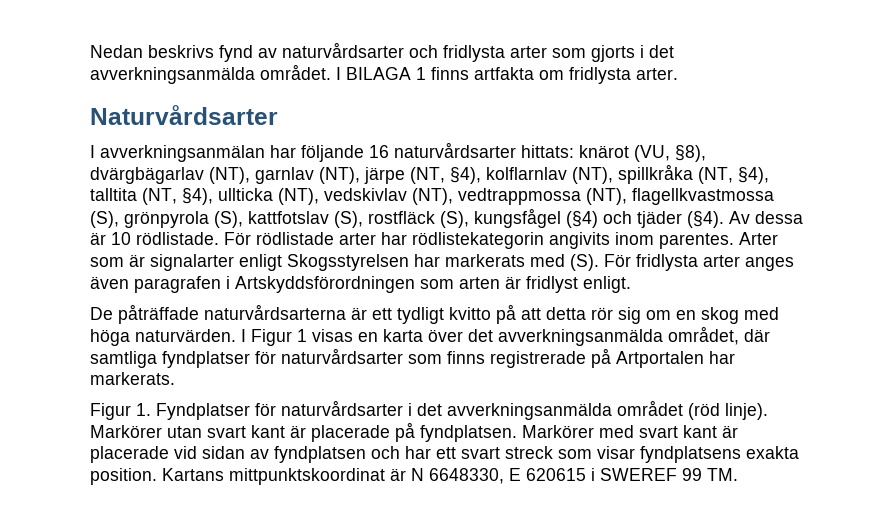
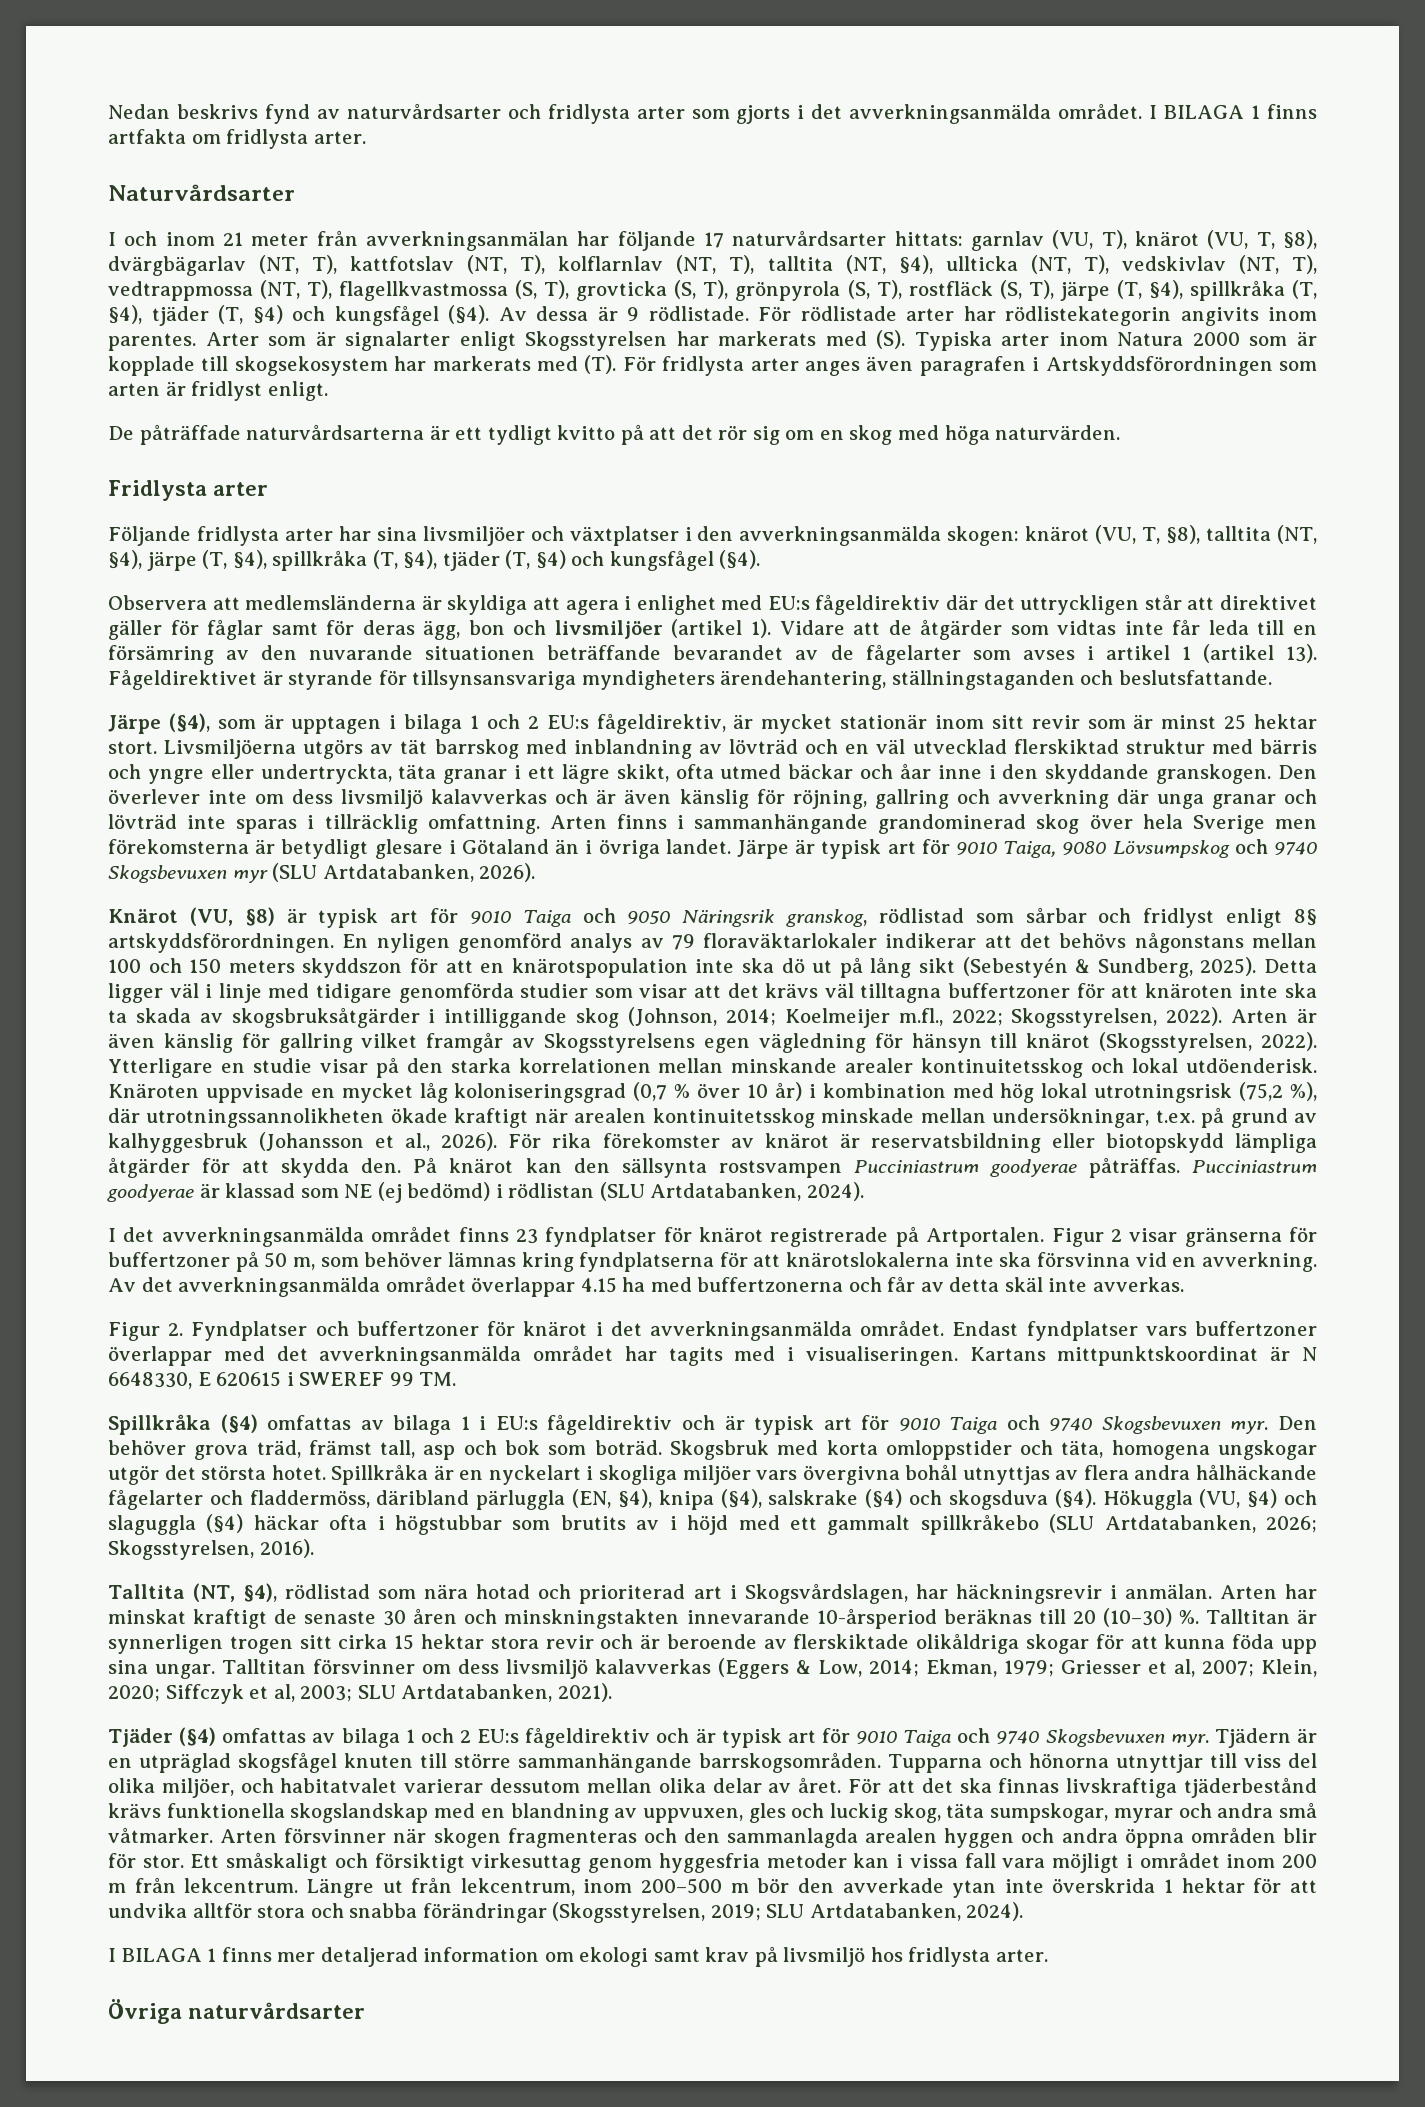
(95, 151) none -> [124,230,358,246] och inom 21 meter från
[369,145,389,158] 16 -> [704,232,725,248] 17
[579,145,670,162] knärot (VU, -> [971,230,1275,251] garnlav (VU, T), knärot (VU, T,
[209,164,769,184] [90,188,774,205] [90,208,682,228] (NT), garnlav (NT), järpe (NT, §4), kolflarnlav (NT), spillkråka (NT, §4), talltita (NT, §4), ullticka (NT), vedskivlav (NT), vedtrappmossa (NT), flagellkvastmossa (S), grönpyrola (S), kattfotslav (S), rostfläck (S), kungsfågel (§4) och tjäder -> [259,255,1317,274] [108,280,1318,301] [108,305,439,326] (NT, T), kattfotslav (NT, T), kolflarnlav (NT, T), talltita (NT, §4), ullticka (NT, T), vedskivlav (NT, T), vedtrappmossa (NT, T), flagellkvastmossa (S, T), grovticka (S, T), grönpyrola (S, T), rostfläck (S, T), järpe (T, §4), spillkråka (T, §4), tjäder (T, §4) och kungsfågel
[111,232,131,245] 10 -> [627,307,639,321] 9
(599, 262) none -> [914,331,1317,351] [108,355,617,376] Typiska arter inom Natura 2000 som är kopplade till skogsekosystem har markerats med (T).
[546,307,586,320] detta -> [681,425,713,440] det
[241,326,770,346] [90,348,735,368] [90,372,175,385] [90,400,768,420] [90,422,738,442] [90,446,799,463] [90,468,157,485] I Figur 1 visas en karta över det avverkningsanmälda området, där samtliga fyndplatser för naturvårdsarter som finns registrerade på Artportalen har markerats. // Figur 1. Fyndplatser för naturvårdsarter i det avverkningsanmälda området (röd linje). Markörer utan svart kant är placerade på fyndplatsen. Markörer med svart kant är placerade vid sidan av fyndplatsen och har ett svart streck som visar fyndplatsens exakta position. -> [108,480,269,501] [108,525,1318,546] [108,550,761,571] [108,594,1317,615] [108,619,1317,640] [108,644,1317,665] [108,669,1272,690] [108,713,1317,734] [108,739,1317,759] [108,763,1317,784] [108,789,1318,809] [108,814,1318,834] [108,839,1317,859] [108,863,536,883] [108,907,1318,928] [108,932,1317,953] [108,957,1317,978] [108,983,1317,1003] [108,1007,1318,1028] [108,1032,1318,1053] [108,1057,1317,1078] [108,1082,1318,1103] [108,1107,1318,1128] [108,1132,1317,1153] [108,1157,1317,1178] [107,1182,864,1203] [108,1226,1317,1247] [108,1251,1317,1272] [108,1276,1185,1297] [108,1320,1317,1341] [108,1345,958,1366] // Fridlysta arter // Följande fridlysta arter har sina livsmiljöer och växtplatser i den avverkningsanmälda skogen: knärot (VU, T, §8), talltita (NT, §4), järpe (T, §4), spillkråka (T, §4), tjäder (T, §4) och kungsfågel (§4). // Observera att medlemsländerna är skyldiga att agera i enlighet med EU:s fågeldirektiv där det uttryckligen står att direktivet gäller för fåglar samt för deras ägg, bon och livsmiljöer (artikel 1). Vidare att de åtgärder som vidtas inte får leda till en försämring av den nuvarande situationen beträffande bevarandet av de fågelarter som avses i artikel 1 (artikel 13). Fågeldirektivet är styrande för tillsynsansvariga myndigheters ärendehantering, ställningstaganden och beslutsfattande. // Järpe (§4), som är upptagen i bilaga 1 och 2 EU:s fågeldirektiv, är mycket stationär inom sitt revir som är minst 25 hektar stort. Livsmiljöerna utgörs av tät barrskog med inblandning av lövträd och en väl utvecklad flerskiktad struktur med bärris och yngre eller undertryckta, täta granar i ett lägre skikt, ofta utmed bäckar och åar inne i den skyddande granskogen. Den överlever inte om dess livsmiljö kalavverkas och är även känslig för röjning, gallring och avverkning där unga granar och lövträd inte sparas i tillräcklig omfattning. Arten finns i sammanhängande grandominerad skog över hela Sverige men förekomsterna är betydligt glesare i Götaland än i övriga landet. Järpe är typisk art för 9010 Taiga, 9080 Lövsumpskog och 9740 Skogsbevuxen myr (SLU Artdatabanken, 2026). // Knärot (VU, §8) är typisk art för 9010 Taiga och 9050 Näringsrik granskog, rödlistad som sårbar och fridlyst enligt 8§ artskyddsförordningen. En nyligen genomförd analys av 79 floraväktarlokaler indikerar att det behövs någonstans mellan 100 och 150 meters skyddszon för att en knärotspopulation inte ska dö ut på lång sikt (Sebestyén & Sundberg, 2025). Detta ligger väl i linje med tidigare genomförda studier som visar att det krävs väl tilltagna buffertzoner för att knäroten inte ska ta skada av skogsbruksåtgärder i intilliggande skog (Johnson, 2014; Koelmeijer m.fl., 2022; Skogsstyrelsen, 2022). Arten är även känslig för gallring vilket framgår av Skogsstyrelsens egen vägledning för hänsyn till knärot (Skogsstyrelsen, 2022). Ytterligare en studie visar på den starka korrelationen mellan minskande arealer kontinuitetsskog och lokal utdöenderisk. Knäroten uppvisade en mycket låg koloniseringsgrad (0,7 % över 10 år) i kombination med hög lokal utrotningsrisk (75,2 %), där utrotningssannolikheten ökade kraftigt när arealen kontinuitetsskog minskade mellan undersökningar, t.ex. på grund av kalhyggesbruk (Johansson et al., 2026). För rika förekomster av knärot är reservatsbildning eller biotopskydd lämpliga åtgärder för att skydda den. På knärot kan den sällsynta rostsvampen Pucciniastrum goodyerae påträffas. Pucciniastrum goodyerae är klassad som NE (ej bedömd) i rödlistan (SLU Artdatabanken, 2024). // I det avverkningsanmälda området finns 23 fyndplatser för knärot registrerade på Artportalen. Figur 2 visar gränserna för buffertzoner på 50 m, som behöver lämnas kring fyndplatserna för att knärotslokalerna inte ska försvinna vid en avverkning. Av det avverkningsanmälda området överlappar 4.15 ha med buffertzonerna och får av detta skäl inte avverkas. // Figur 2. Fyndplatser och buffertzoner för knärot i det avverkningsanmälda området. Endast fyndplatser vars buffertzoner överlappar med det avverkningsanmälda området har tagits med i visualiseringen.
(738, 474) none -> [108,1414,1317,1435] [108,1440,1317,1460] [108,1464,1317,1485] [108,1489,1318,1510] [108,1514,1317,1535] [108,1539,314,1560] [108,1583,1317,1604] [108,1608,1317,1629] [108,1633,1318,1654] [108,1658,1317,1679] [108,1683,612,1704] [108,1727,1317,1748] [108,1752,1318,1773] [108,1777,1318,1798] [108,1802,1318,1823] [108,1827,1317,1848] [108,1852,1317,1873] [108,1877,1317,1898] [108,1902,1024,1923] [108,1946,1049,1967] [108,1999,366,2024] // Spillkråka (§4) omfattas av bilaga 1 i EU:s fågeldirektiv och är typisk art för 9010 Taiga och 9740 Skogsbevuxen myr. Den behöver grova träd, främst tall, asp och bok som boträd. Skogsbruk med korta omloppstider och täta, homogena ungskogar utgör det största hotet. Spillkråka är en nyckelart i skogliga miljöer vars övergivna bohål utnyttjas av flera andra hålhäckande fågelarter och fladdermöss, däribland pärluggla (EN, §4), knipa (§4), salskrake (§4) och skogsduva (§4). Hökuggla (VU, §4) och slaguggla (§4) häckar ofta i högstubbar som brutits av i höjd med ett gammalt spillkråkebo (SLU Artdatabanken, 2026; Skogsstyrelsen, 2016). // Talltita (NT, §4), rödlistad som nära hotad och prioriterad art i Skogsvårdslagen, har häckningsrevir i anmälan. Arten har minskat kraftigt de senaste 30 åren och minskningstakten innevarande 10-årsperiod beräknas till 20 (10–30) %. Talltitan är synnerligen trogen sitt cirka 15 hektar stora revir och är beroende av flerskiktade olikåldriga skogar för att kunna föda upp sina ungar. Talltitan försvinner om dess livsmiljö kalavverkas (Eggers & Low, 2014; Ekman, 1979; Griesser et al, 2007; Klein, 2020; Siffczyk et al, 2003; SLU Artdatabanken, 2021). // Tjäder (§4) omfattas av bilaga 1 och 2 EU:s fågeldirektiv och är typisk art för 9010 Taiga och 9740 Skogsbevuxen myr. Tjädern är en utpräglad skogsfågel knuten till större sammanhängande barrskogsområden. Tupparna och hönorna utnyttjar till viss del olika miljöer, och habitatvalet varierar dessutom mellan olika delar av året. För att det ska finnas livskraftiga tjäderbestånd krävs funktionella skogslandskap med en blandning av uppvuxen, gles och luckig skog, täta sumpskogar, myrar och andra små våtmarker. Arten försvinner när skogen fragmenteras och den sammanlagda arealen hyggen och andra öppna områden blir för stor. Ett småskaligt och försiktigt virkesuttag genom hyggesfria metoder kan i vissa fall vara möjligt i området inom 200 m från lekcentrum. Längre ut från lekcentrum, inom 200–500 m bör den avverkade ytan inte överskrida 1 hektar för att undvika alltför stora och snabba förändringar (Skogsstyrelsen, 2019; SLU Artdatabanken, 2024). // I BILAGA 1 finns mer detaljerad information om ekologi samt krav på livsmiljö hos fridlysta arter. // Övriga naturvårdsarter

